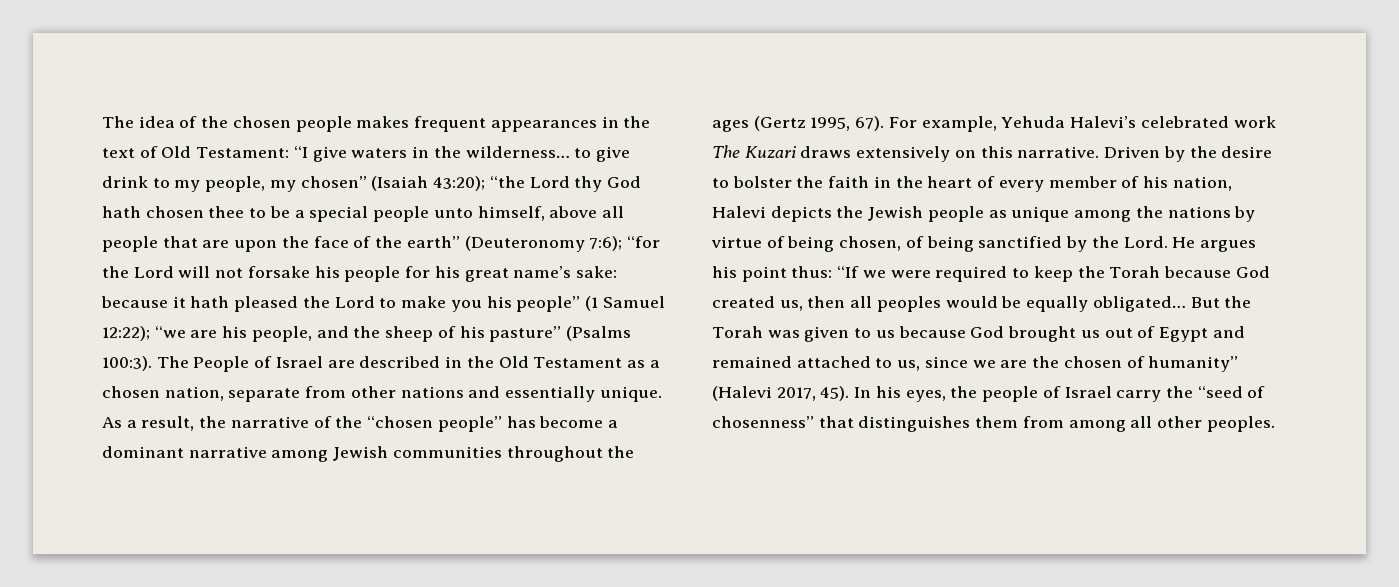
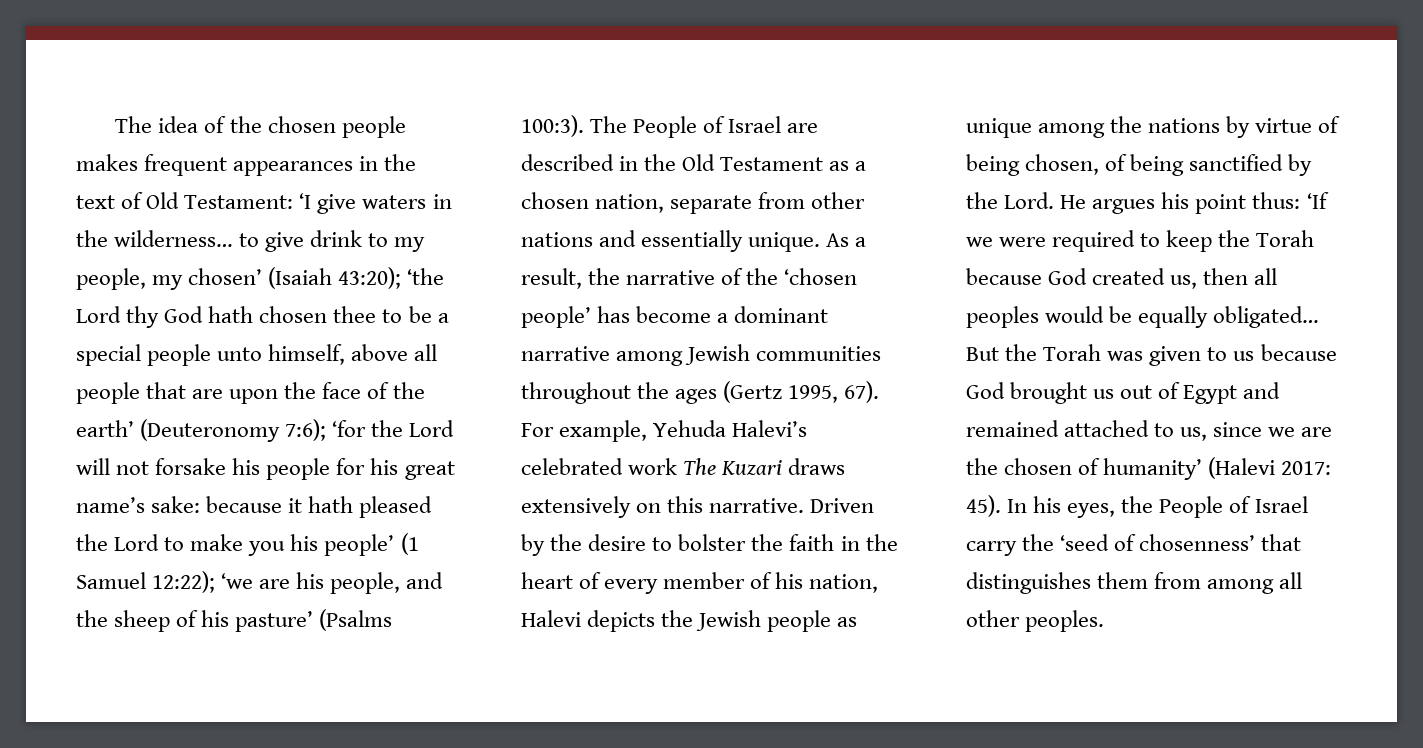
[293,146,308,158] “I -> [299,193,312,209] ‘I
[300,176,367,188] chosen” -> [188,268,263,285] chosen’
[489,176,525,188] “the -> [407,268,445,285] ‘the
[406,236,460,248] earth” -> [76,420,134,437] earth’
[626,236,660,248] “for -> [332,420,367,437] ‘for
[516,296,581,312] people” -> [324,534,395,556] people’
[154,326,186,338] “we -> [221,573,254,589] ‘we
[489,326,562,342] pasture” -> [235,611,314,632] pasture’
[367,416,502,432] “chosen people” -> [784,268,858,285] [521,306,591,328] ‘chosen people’
[837,266,860,278] “If -> [1306,192,1329,209] ‘If
[1148,356,1239,372] [712,386,816,401] humanity” (Halevi 2017, -> [1103,457,1332,480] humanity’ (Halevi 2017:
[982,386,1039,402] people -> [1159,496,1224,518] People
[1197,386,1266,398] [712,416,814,428] “seed of chosenness” -> [1060,534,1256,551] ‘seed of chosenness’

